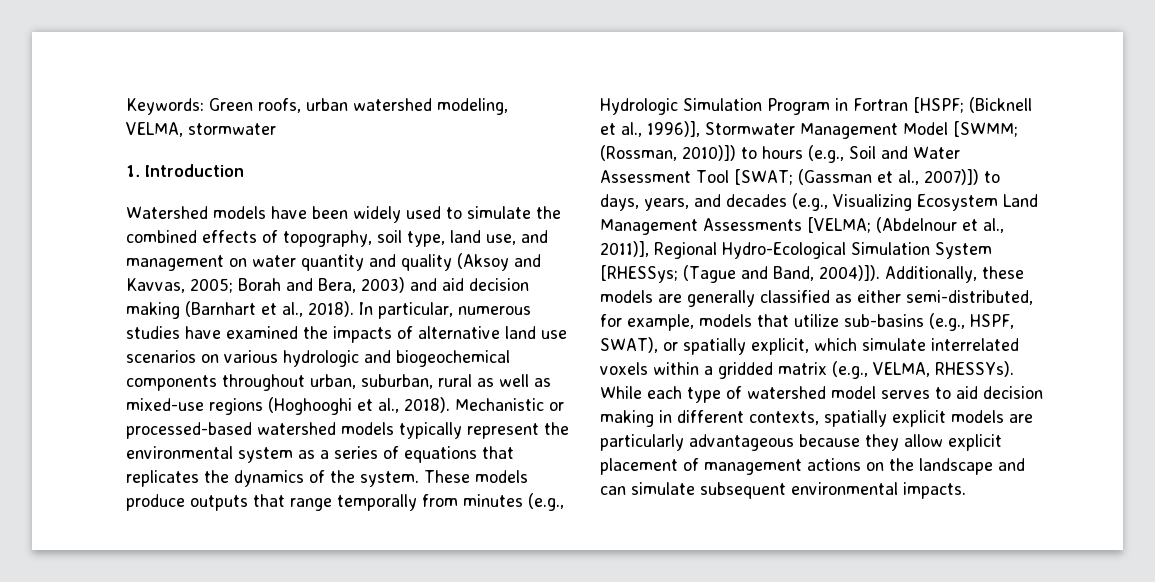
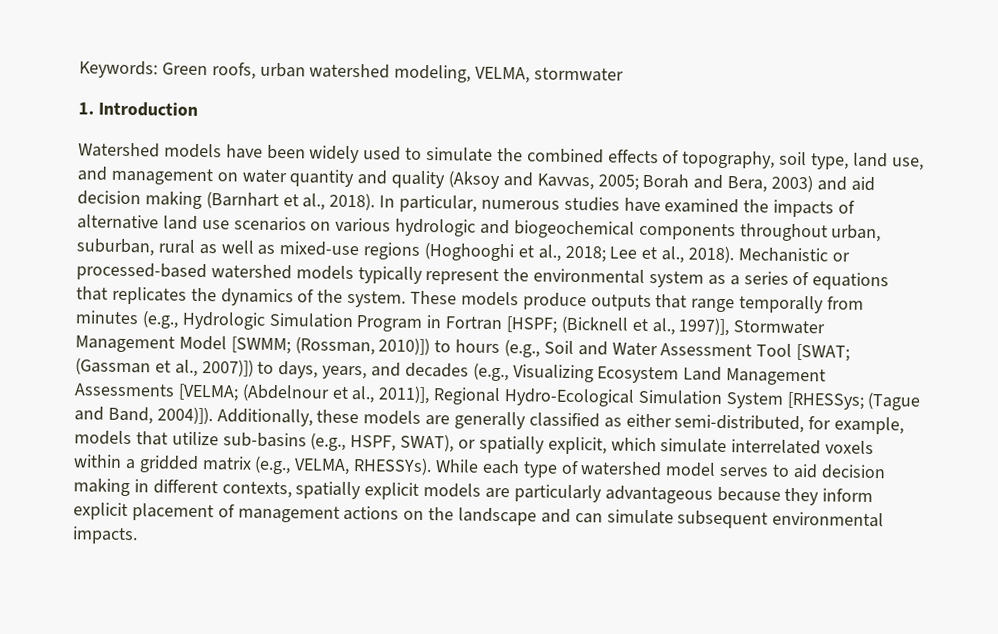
(399, 405) none -> [564,245,685,264] 2018; Lee et al.,
[647,121,700,137] 1996)], -> [678,317,731,337] 1997)],
[904,434,943,447] allow -> [822,488,874,503] inform

